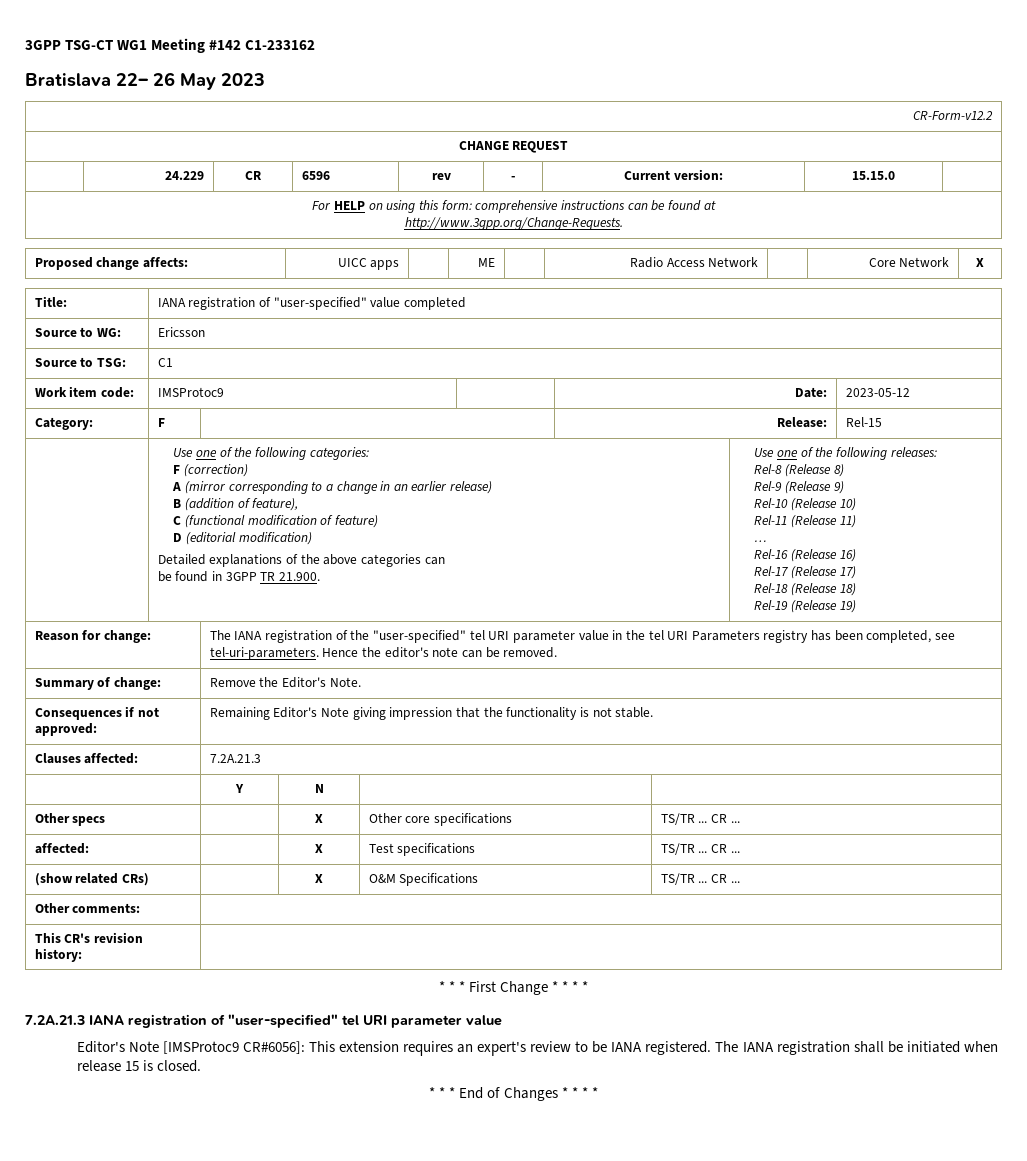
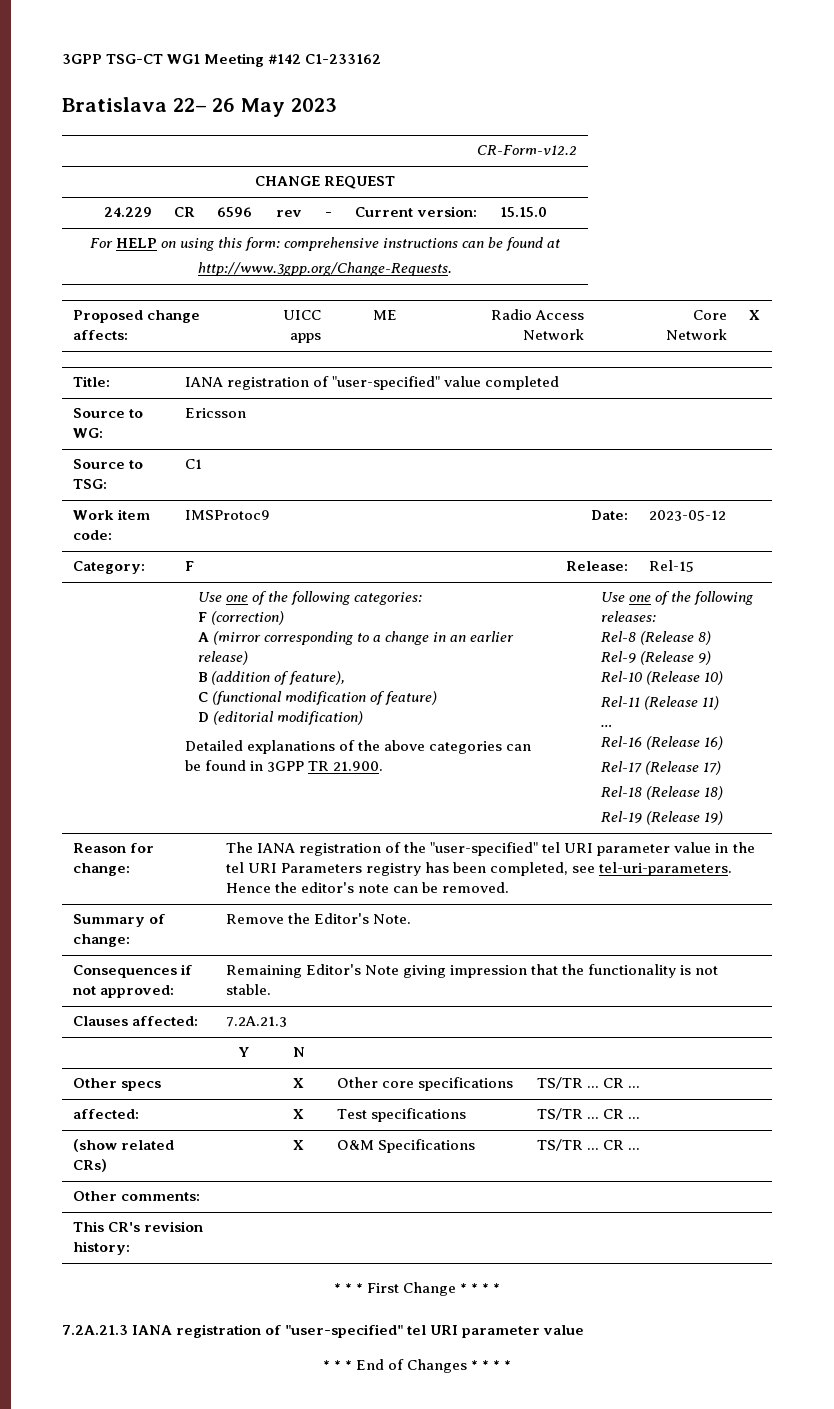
[76,1041,998,1056] [76,1060,201,1072] // Editor's Note [IMSProtoc9 CR#6056]: This extension requires an expert's review to be IANA registered. The IANA registration shall be initiated when release 15 is closed. -> (585, 1330) none

